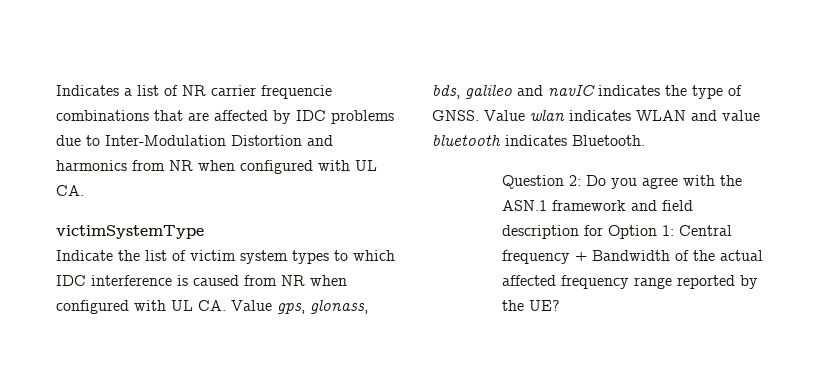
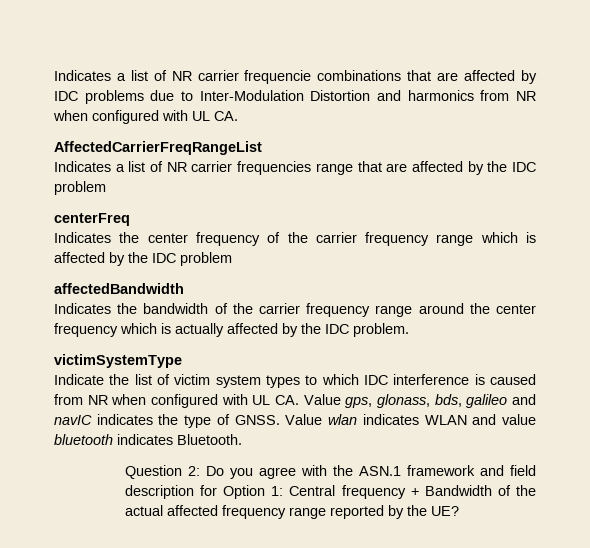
(84, 190) none -> [54,141,262,155] [54,161,536,175] [54,181,106,195] [54,213,130,226] [54,232,536,246] [54,252,232,266] [54,283,184,294] [54,303,536,317] [54,323,409,337] // AffectedCarrierFreqRangeList // Indicates a list of NR carrier frequencies range that are affected by the IDC problem // centerFreq // Indicates the center frequency of the carrier frequency range which is affected by the IDC problem // affectedBandwidth // Indicates the bandwidth of the carrier frequency range around the center frequency which is actually affected by the IDC problem.

